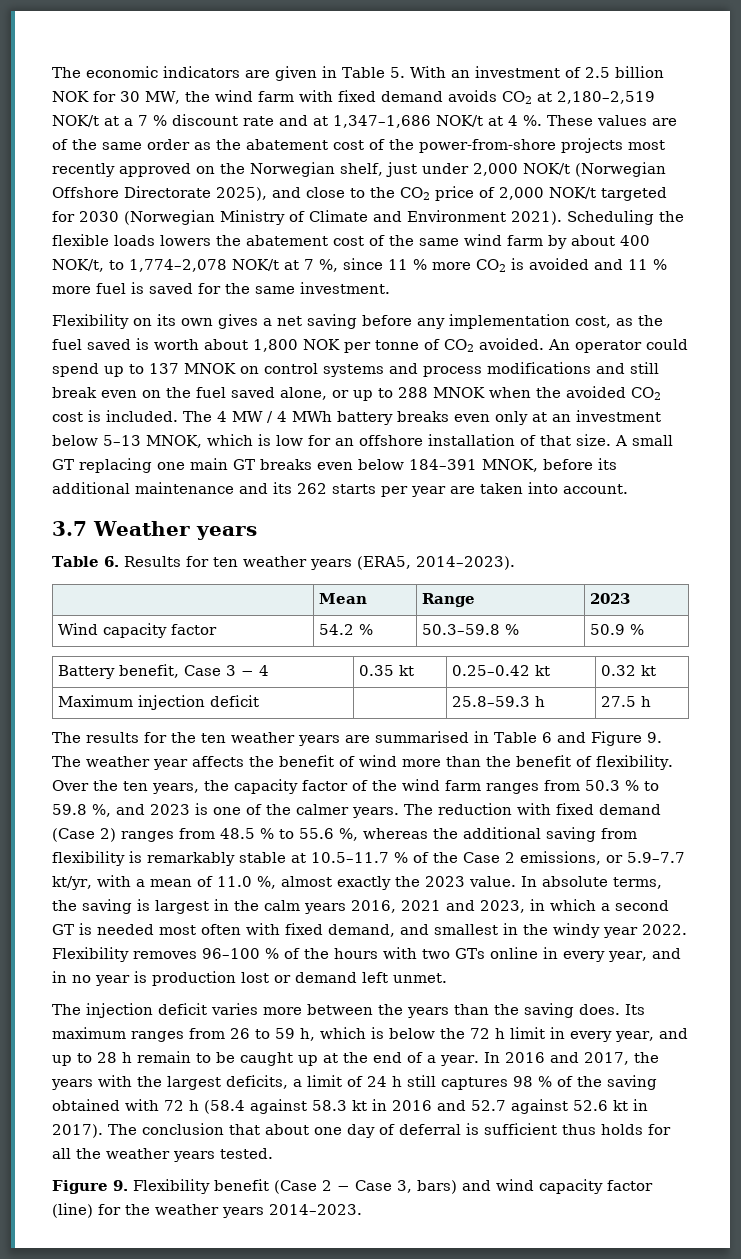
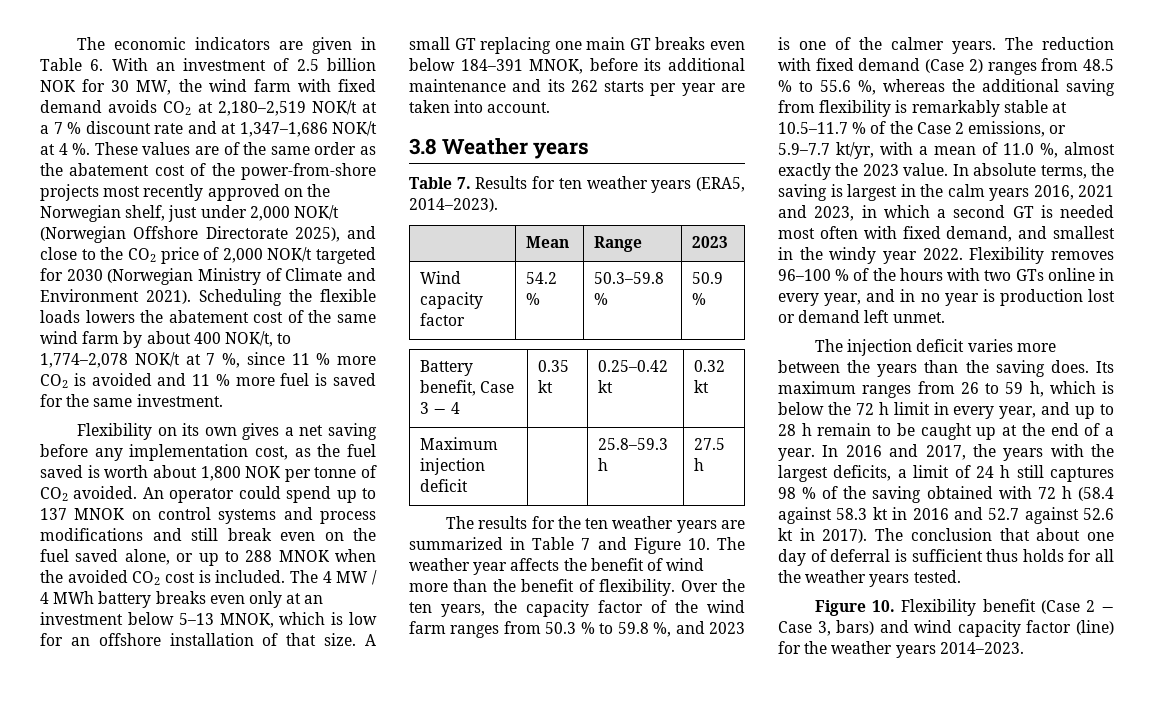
[389,67,405,78] 5. -> [90,59,104,71] 6.
[52,521,87,536] 3.7 -> [409,138,436,155] 3.8
[103,556,119,567] 6. -> [456,177,471,189] 7.
[375,731,552,743] summarised in Table 6 -> [409,537,591,550] summarized in Table 7
[646,732,662,743] 9. -> [687,538,710,550] 10.
[113,1180,128,1191] 9. -> [872,600,896,612] 10.

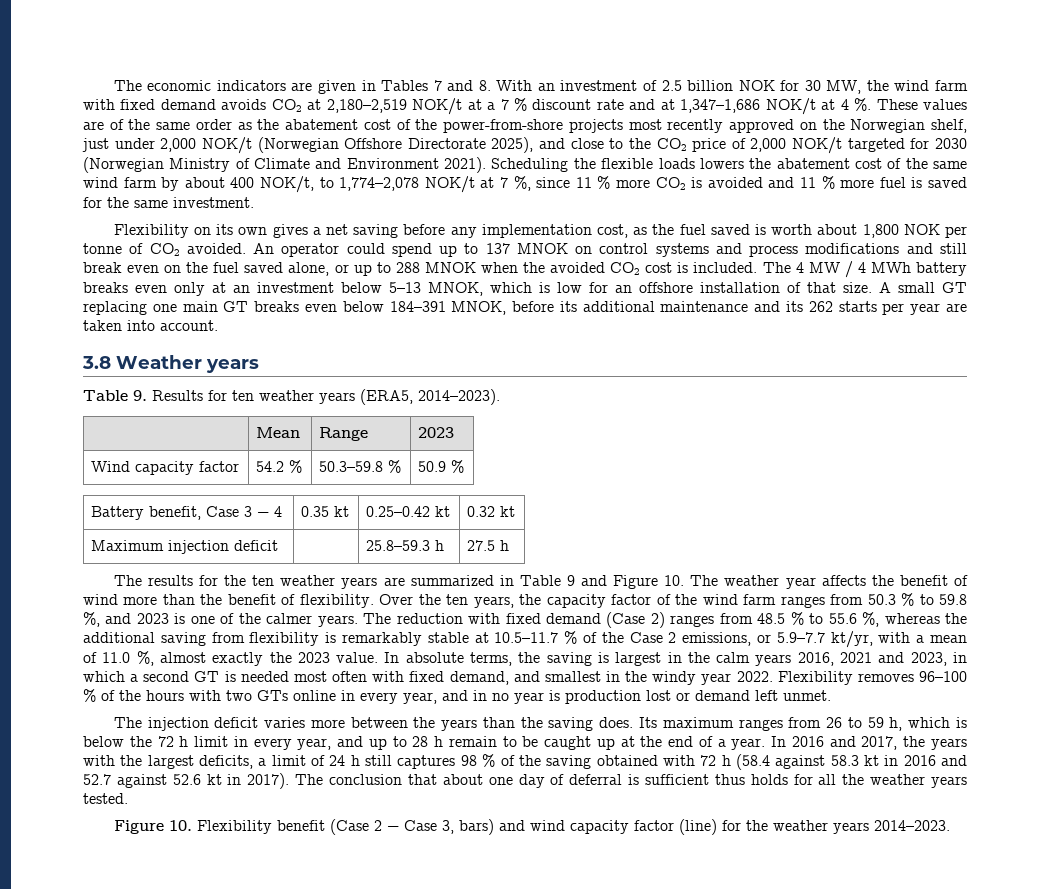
[40,58,104,71] Table 6. -> [381,80,491,91] Tables 7 and 8.
[456,177,471,189] 7. -> [133,390,147,401] 9.
[581,538,591,550] 7 -> [566,575,575,586] 9

